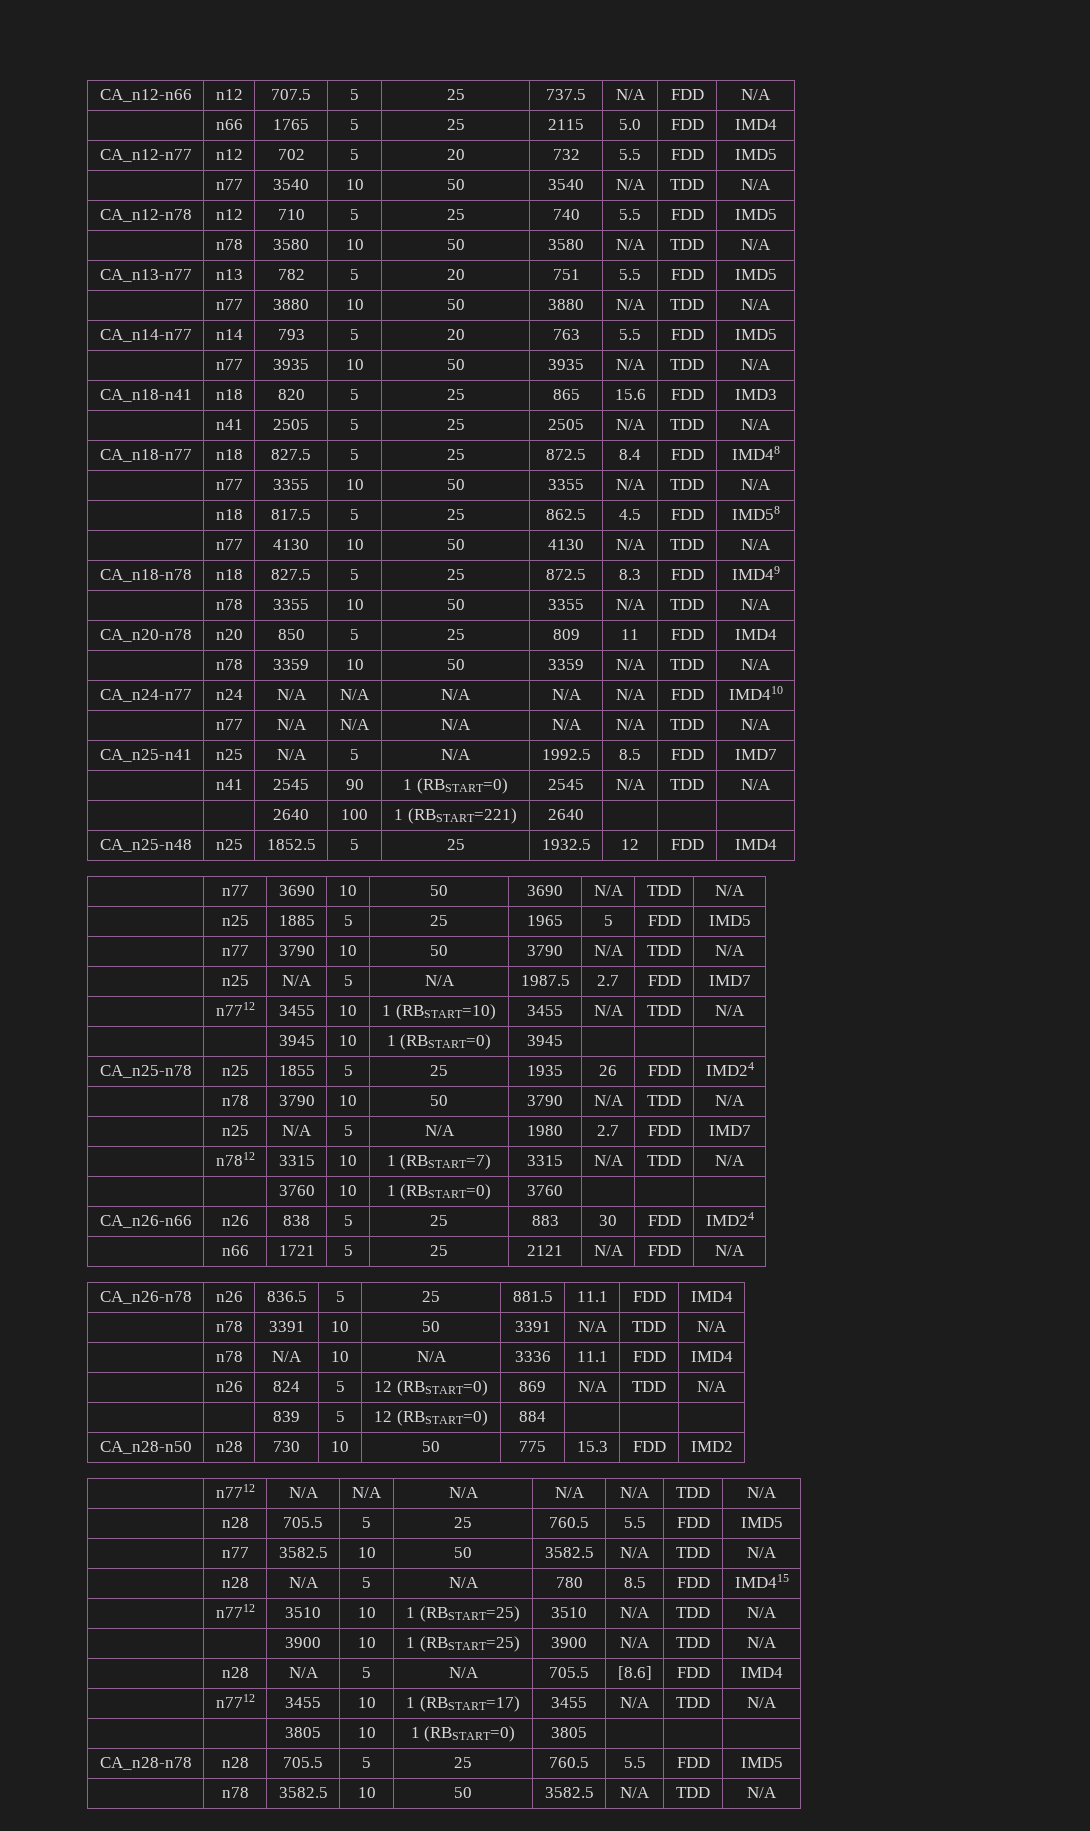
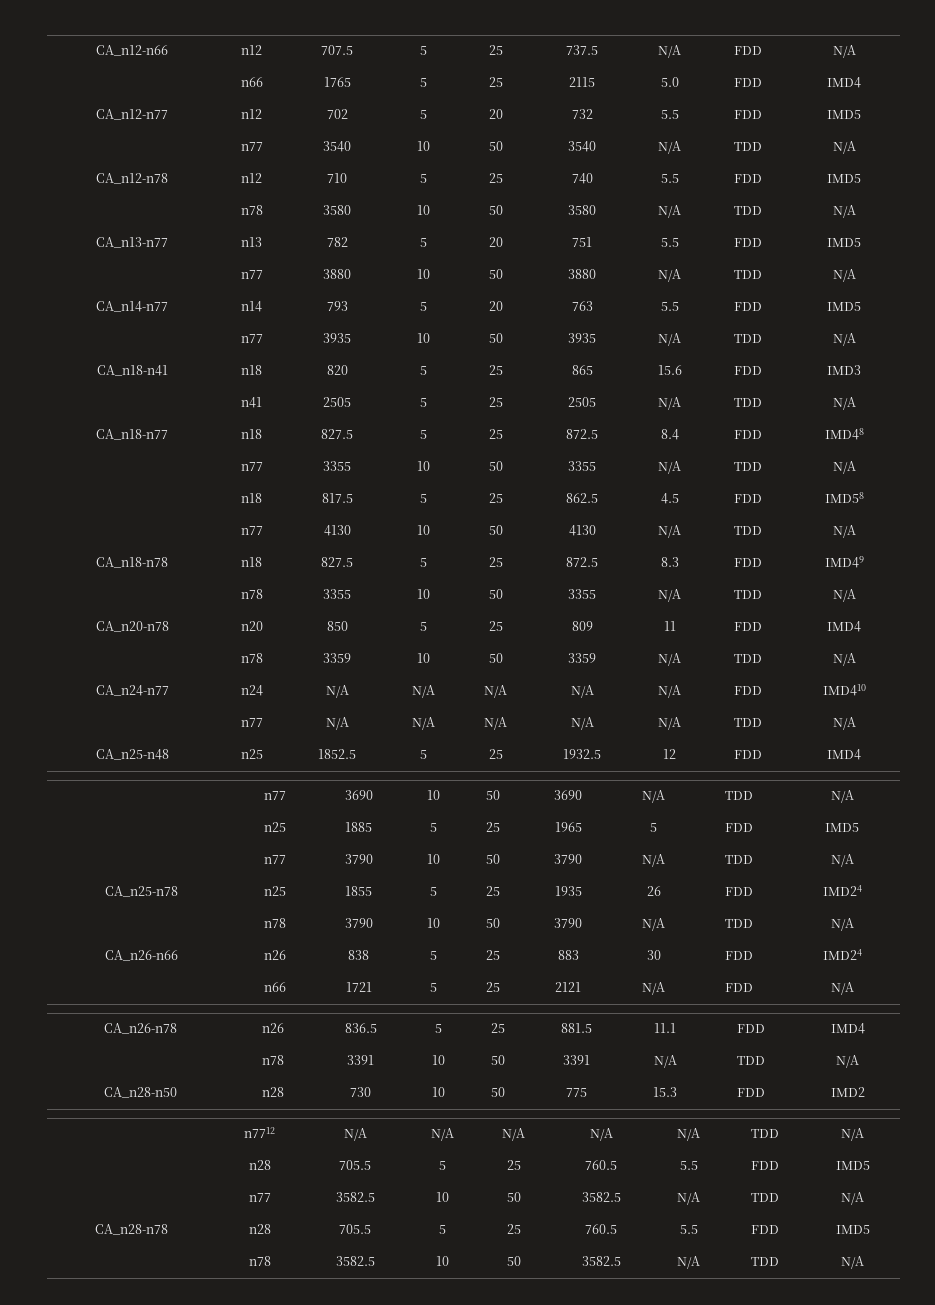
[99,749,192,762] [215,749,243,760] [276,749,307,760] [350,749,359,760] [441,749,471,760] [541,749,591,760] [619,749,641,760] [670,749,704,760] [734,749,777,760] [215,779,243,790] [273,779,309,790] [345,779,364,790] [403,778,508,794] [548,779,584,790] [615,779,646,790] [670,779,704,790] [741,779,771,790] [273,809,309,820] [341,809,368,820] [394,808,517,824] [548,809,584,820] // CA_n25-n41 | n25 | N/A | 5 | N/A | 1992.5 | 8.5 | FDD | IMD7 // | n41 | 2545 | 90 | 1 (RBSTART=0) | 2545 | N/A | TDD | N/A // | | 2640 | 100 | 1 (RBSTART=221) | 2640 | | | -> (856, 723) none
[221,975,249,986] [282,975,312,986] [343,975,353,986] [424,975,455,986] [520,975,570,986] [597,975,619,986] [647,975,681,986] [708,975,751,986] [215,1002,255,1016] [278,1005,315,1016] [339,1005,357,1016] [382,1004,496,1020] [527,1005,563,1016] [593,1005,624,1016] [647,1005,681,1016] [715,1005,745,1016] [278,1035,315,1046] [339,1035,357,1046] [386,1034,492,1050] [527,1035,563,1046] // | n25 | N/A | 5 | N/A | 1987.5 | 2.7 | FDD | IMD7 // | n7712 | 3455 | 10 | 1 (RBSTART=10) | 3455 | N/A | TDD | N/A // | | 3945 | 10 | 1 (RBSTART=0) | 3945 | | | -> (854, 860) none
[221,1125,249,1136] [282,1125,312,1136] [343,1125,353,1136] [424,1125,455,1136] [527,1125,563,1136] [597,1125,619,1136] [647,1125,681,1136] [708,1125,751,1136] [215,1152,255,1166] [278,1155,315,1166] [339,1155,357,1166] [386,1154,492,1170] [527,1155,563,1166] [593,1155,624,1166] [647,1155,681,1166] [715,1155,745,1166] [278,1185,315,1196] [339,1185,357,1196] [386,1184,492,1200] [527,1185,563,1196] // | n25 | N/A | 5 | N/A | 1980 | 2.7 | FDD | IMD7 // | n7812 | 3315 | 10 | 1 (RBSTART=7) | 3315 | N/A | TDD | N/A // | | 3760 | 10 | 1 (RBSTART=0) | 3760 | | | -> (854, 924) none
[215,1351,243,1362] [272,1351,302,1362] [331,1351,349,1362] [416,1351,447,1362] [514,1351,551,1362] [576,1351,608,1362] [632,1351,666,1362] [690,1351,733,1362] [215,1381,243,1392] [273,1381,300,1392] [335,1381,345,1392] [374,1380,488,1396] [519,1381,546,1392] [577,1381,608,1392] [632,1381,666,1392] [697,1381,727,1392] [273,1411,300,1422] [335,1411,345,1422] [374,1410,488,1426] [519,1411,546,1422] // | n78 | N/A | 10 | N/A | 3336 | 11.1 | FDD | IMD4 // | n26 | 824 | 5 | 12 (RBSTART=0) | 869 | N/A | TDD | N/A // | | 839 | 5 | 12 (RBSTART=0) | 884 | | | -> (859, 1061) none
[221,1577,249,1588] [288,1577,319,1588] [362,1577,371,1588] [448,1577,479,1588] [555,1577,583,1588] [623,1577,646,1588] [676,1577,710,1588] [734,1574,789,1588] [215,1604,255,1618] [285,1607,321,1618] [357,1607,376,1618] [406,1606,520,1622] [551,1607,587,1618] [620,1607,650,1618] [676,1607,710,1618] [747,1607,777,1618] [285,1637,321,1648] [357,1637,376,1648] [406,1636,520,1652] [551,1637,587,1648] [620,1637,650,1648] [676,1637,710,1648] [747,1637,777,1648] [221,1667,249,1678] [288,1667,319,1678] [362,1667,371,1678] [448,1667,479,1678] [549,1667,589,1678] [617,1666,652,1680] [676,1667,710,1678] [740,1667,783,1678] [215,1694,255,1708] [285,1697,321,1708] [357,1697,376,1708] [406,1696,520,1712] [551,1697,587,1708] [620,1697,650,1708] [676,1697,710,1708] [747,1697,777,1708] [285,1727,321,1738] [357,1727,376,1738] [410,1726,516,1742] [551,1727,587,1738] // | n28 | N/A | 5 | N/A | 780 | 8.5 | FDD | IMD415 // | n7712 | 3510 | 10 | 1 (RBSTART=25) | 3510 | N/A | TDD | N/A // | | 3900 | 10 | 1 (RBSTART=25) | 3900 | N/A | TDD | N/A // | n28 | N/A | 5 | N/A | 705.5 | [8.6] | FDD | IMD4 // | n7712 | 3455 | 10 | 1 (RBSTART=17) | 3455 | N/A | TDD | N/A // | | 3805 | 10 | 1 (RBSTART=0) | 3805 | | | -> (864, 1198) none

